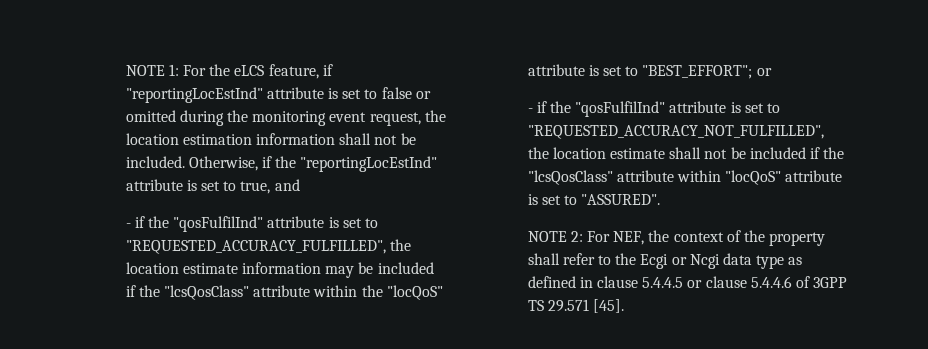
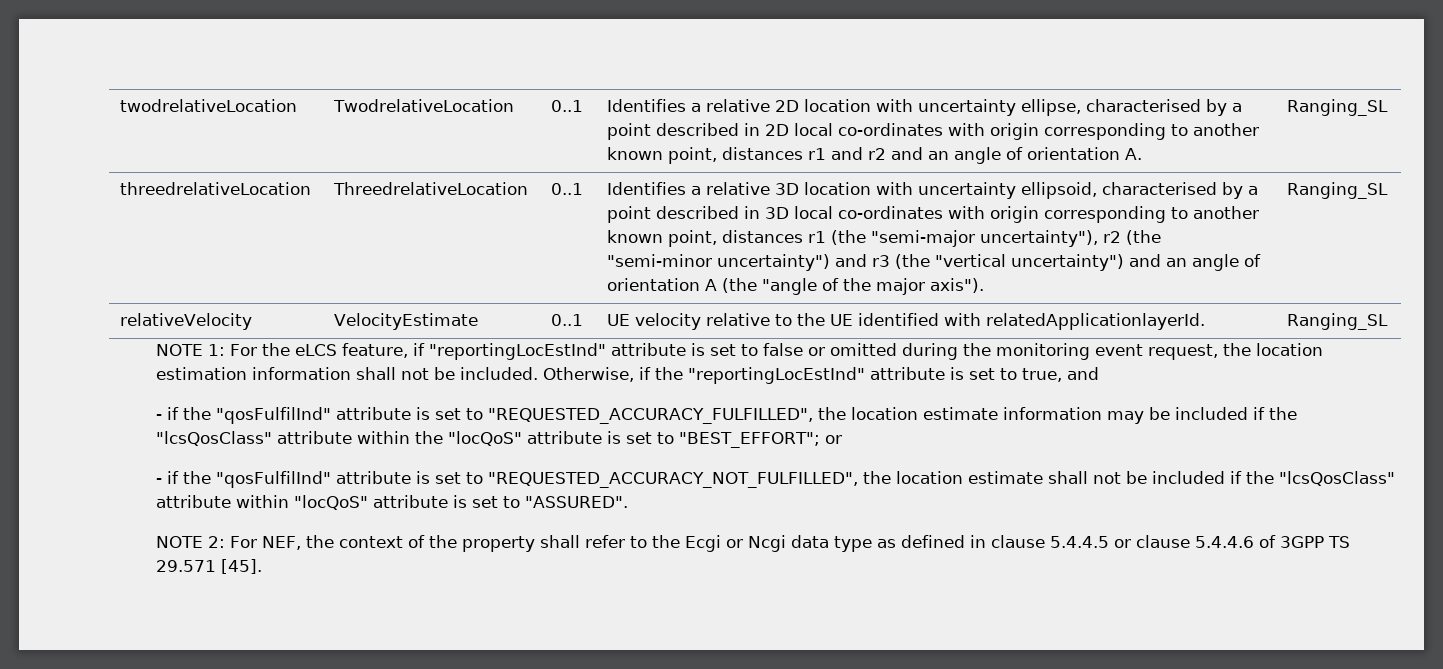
(125, 70) none -> [120,99,298,112] [333,99,515,112] [551,100,584,112] [607,99,1243,116] [607,123,1260,140] [607,147,1143,164] [1287,99,1389,116] [120,182,312,195] [333,182,529,195] [551,183,584,195] [607,182,1259,199] [607,206,1260,223] [607,230,1162,247] [607,254,1262,271] [607,278,985,295] [1287,182,1389,199] [120,313,253,330] [334,313,479,330] [551,314,584,326] [607,313,1206,330] [1287,313,1389,330] twodrelativeLocation | TwodrelativeLocation | 0..1 | Identifies a relative 2D location with uncertainty ellipse, characterised by a point described in 2D local co-ordinates with origin corresponding to another known point, distances r1 and r2 and an angle of orientation A. | Ranging_SL // threedrelativeLocation | ThreedrelativeLocation | 0..1 | Identifies a relative 3D location with uncertainty ellipsoid, characterised by a point described in 3D local co-ordinates with origin corresponding to another known point, distances r1 (the "semi-major uncertainty"), r2 (the "semi-minor uncertainty") and r3 (the "vertical uncertainty") and an angle of orientation A (the "angle of the major axis"). | Ranging_SL // relativeVelocity | VelocityEstimate | 0..1 | UE velocity relative to the UE identified with relatedApplicationlayerId. | Ranging_SL //

